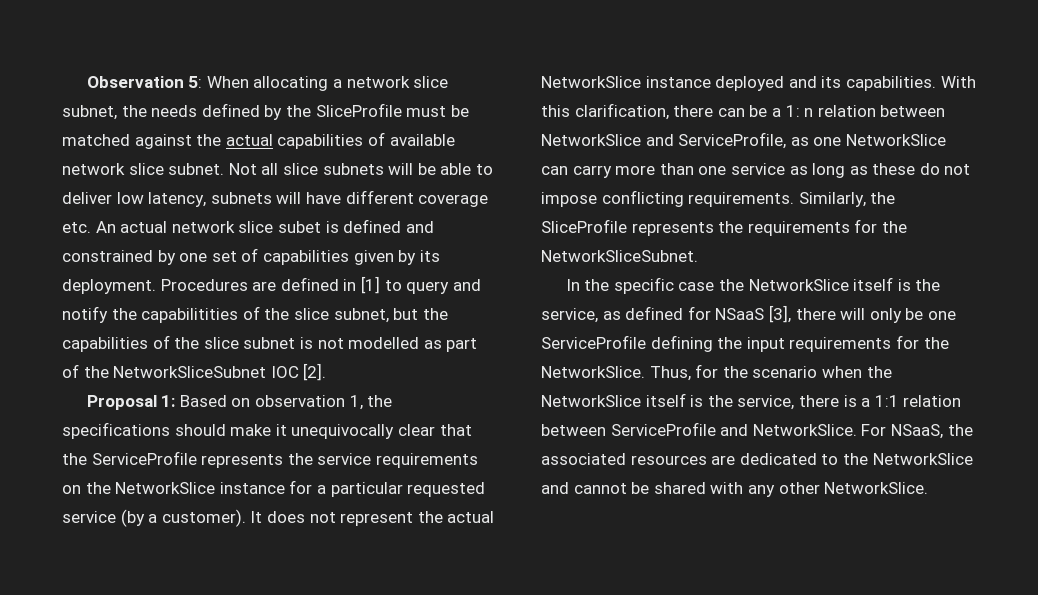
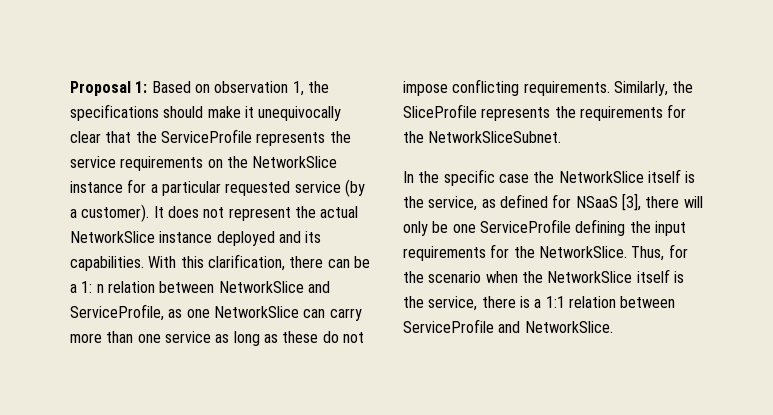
[86,76,449,91] [62,103,469,120] [62,132,455,149] [62,163,493,175] [62,190,489,207] [62,219,434,233] [62,248,440,265] [62,276,481,294] [62,306,448,323] [62,335,478,352] [62,363,327,381] Observation 5: When allocating a network slice subnet, the needs defined by the SliceProfile must be matched against the actual capabilities of available network slice subnet. Not all slice subnets will be able to deliver low latency, subnets will have different coverage etc. An actual network slice subet is defined and constrained by one set of capabilities given by its deployment. Procedures are defined in [1] to query and notify the capabilitities of the slice subnet, but the capabilities of the slice subnet is not modelled as part of the NetworkSliceSubnet IOC [2]. // -> (70, 88) none
[861,424,973,439] [541,453,973,465] [541,482,929,497] For NSaaS, the associated resources are dedicated to the NetworkSlice and cannot be shared with any other NetworkSlice. -> (613, 327) none

